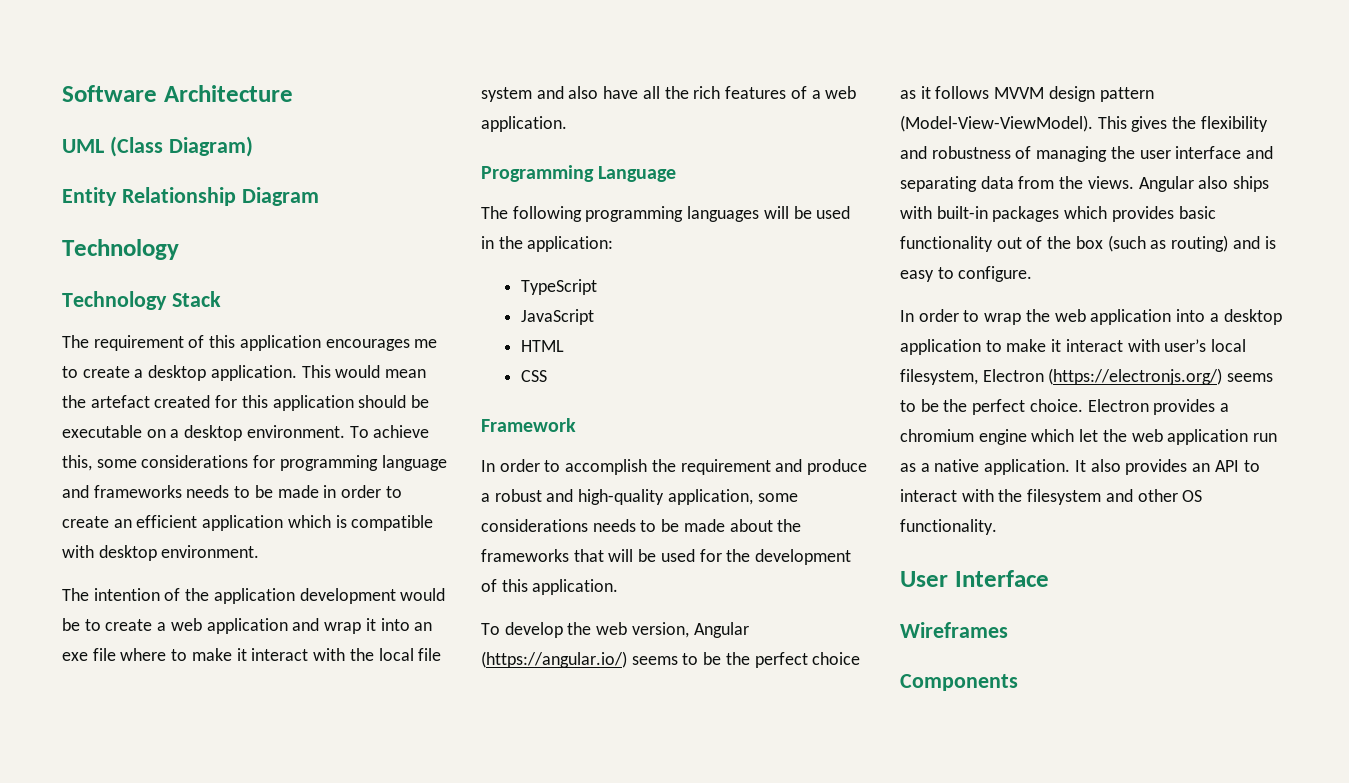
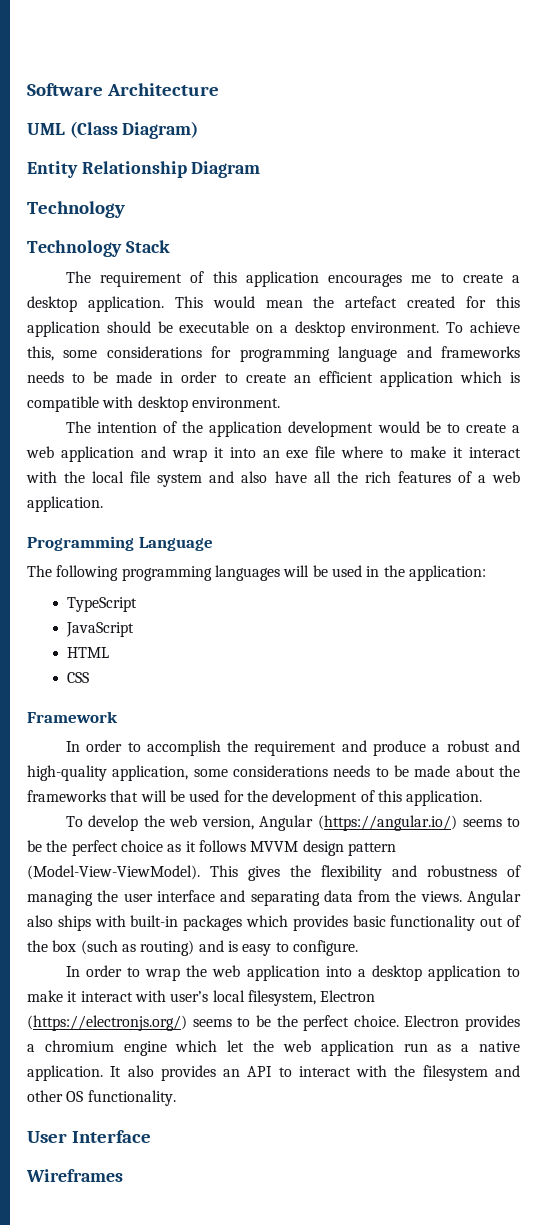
[900,674,1018,691] // Components -> (123, 1175) none

